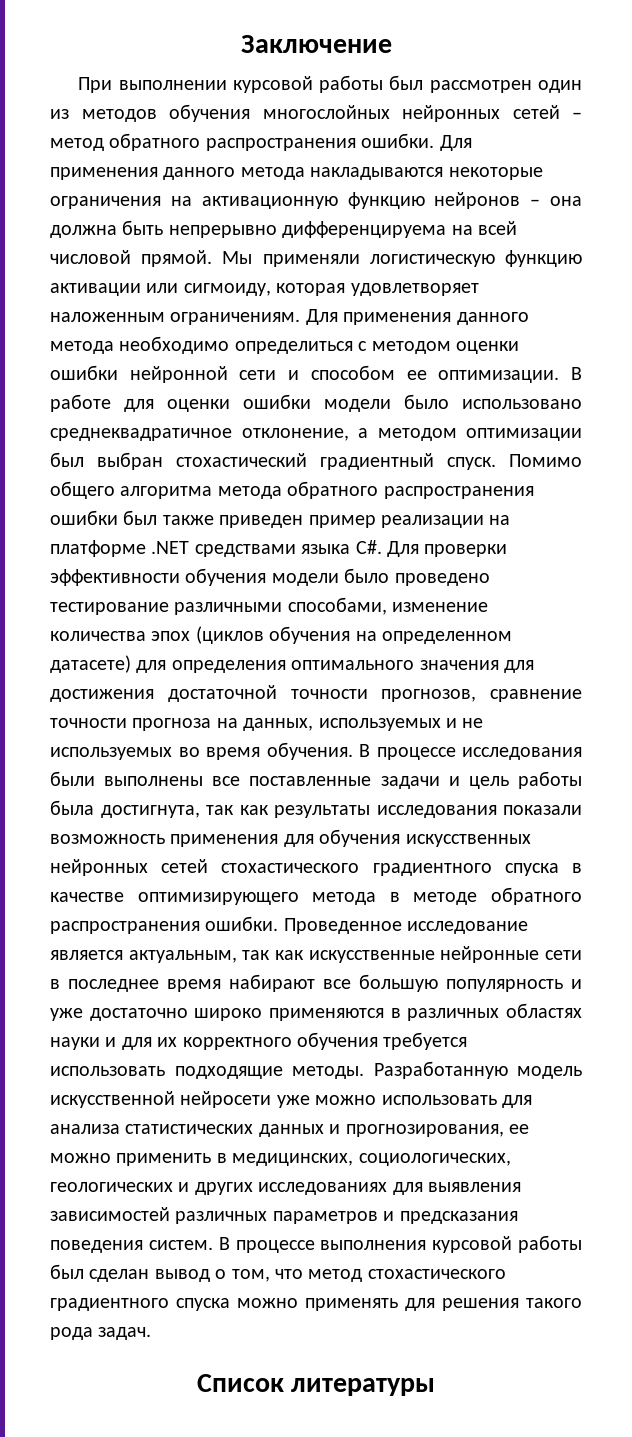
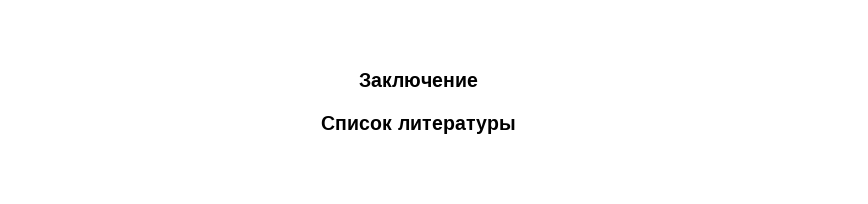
[78,75,582,93] [50,104,582,122] [50,133,472,151] [50,167,543,180] [50,192,582,209] [50,220,517,238] [50,250,582,267] [50,283,479,296] [50,309,529,325] [50,336,519,354] [50,365,582,383] [50,394,582,412] [50,428,582,441] [50,452,582,470] [50,481,534,499] [50,510,511,528] [50,540,508,557] [50,568,490,586] [50,597,489,615] [50,626,512,644] [50,655,534,673] [50,685,582,702] [50,718,484,731] [50,742,582,760] [50,771,583,789] [50,800,582,818] [50,829,531,847] [50,859,582,876] [50,887,582,905] [50,916,529,934] [50,946,582,963] [50,974,582,992] [50,1003,582,1021] [50,1032,468,1050] [50,1061,582,1079] [50,1091,532,1108] [50,1124,529,1137] [50,1153,511,1166] [50,1182,521,1195] [50,1207,518,1224] [50,1235,582,1253] [50,1264,506,1282] [50,1298,582,1311] [50,1327,152,1340] // При выполнении курсовой работы был рассмотрен один из методов обучения многослойных нейронных сетей – метод обратного распространения ошибки. Для применения данного метода накладываются некоторые ограничения на активационную функцию нейронов – она должна быть непрерывно дифференцируема на всей числовой прямой. Мы применяли логистическую функцию активации или сигмоиду, которая удовлетворяет наложенным ограничениям. Для применения данного метода необходимо определиться с методом оценки ошибки нейронной сети и способом ее оптимизации. В работе для оценки ошибки модели было использовано среднеквадратичное отклонение, а методом оптимизации был выбран стохастический градиентный спуск. Помимо общего алгоритма метода обратного распространения ошибки был также приведен пример реализации на платформе .NET средствами языка C#. Для проверки эффективности обучения модели было проведено тестирование различными способами, изменение количества эпох (циклов обучения на определенном датасете) для определения оптимального значения для достижения достаточной точности прогнозов, сравнение точности прогноза на данных, используемых и не используемых во время обучения. В процессе исследования были выполнены все поставленные задачи и цель работы была достигнута, так как результаты исследования показали возможность применения для обучения искусственных нейронных сетей стохастического градиентного спуска в качестве оптимизирующего метода в методе обратного распространения ошибки. Проведенное исследование является актуальным, так как искусственные нейронные сети в последнее время набирают все большую популярность и уже достаточно широко применяются в различных областях науки и для их корректного обучения требуется использовать подходящие методы. Разработанную модель искусственной нейросети уже можно использовать для анализа статистических данных и прогнозирования, ее можно применить в медицинских, социологических, геологических и других исследованиях для выявления зависимостей различных параметров и предсказания поведения систем. В процессе выполнения курсовой работы был сделан вывод о том, что метод стохастического градиентного спуска можно применять для решения такого рода задач. -> (478, 80) none

